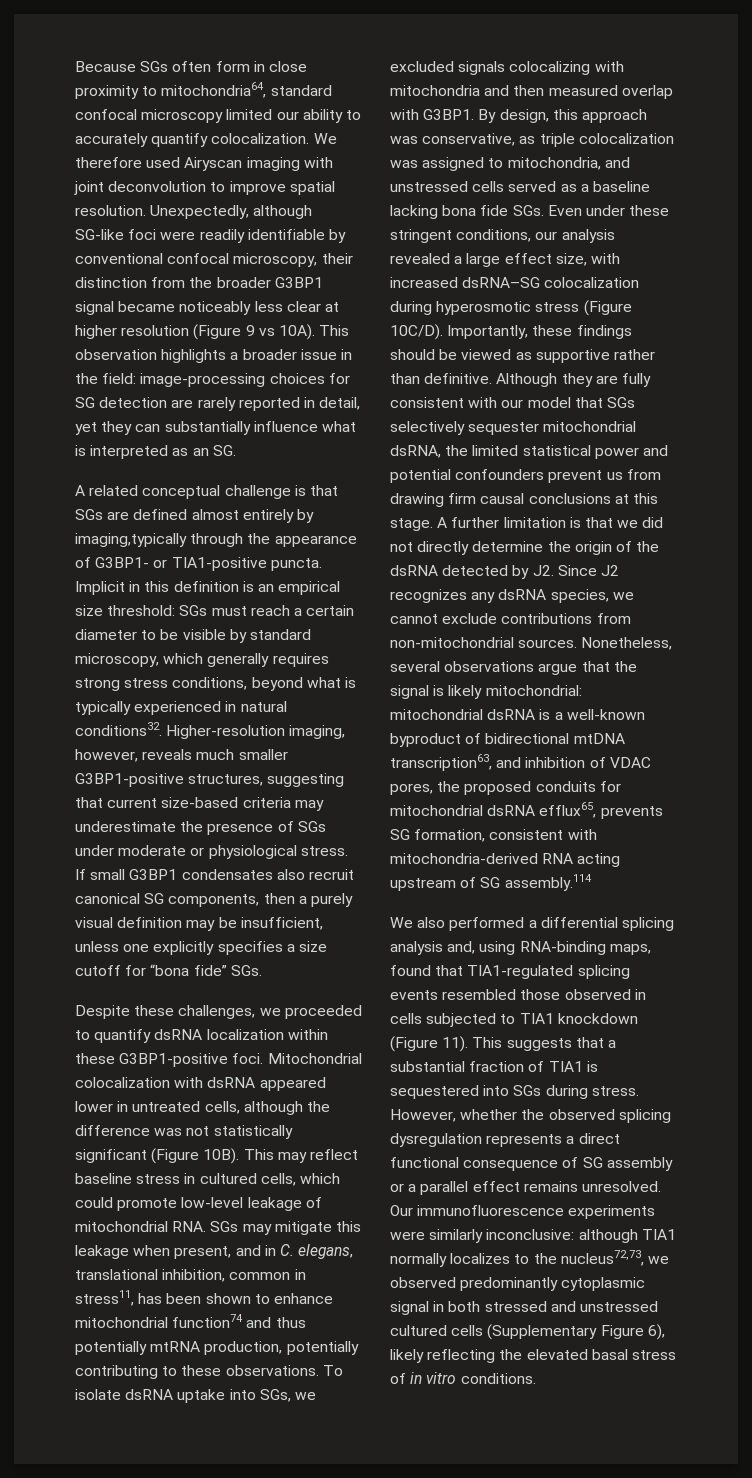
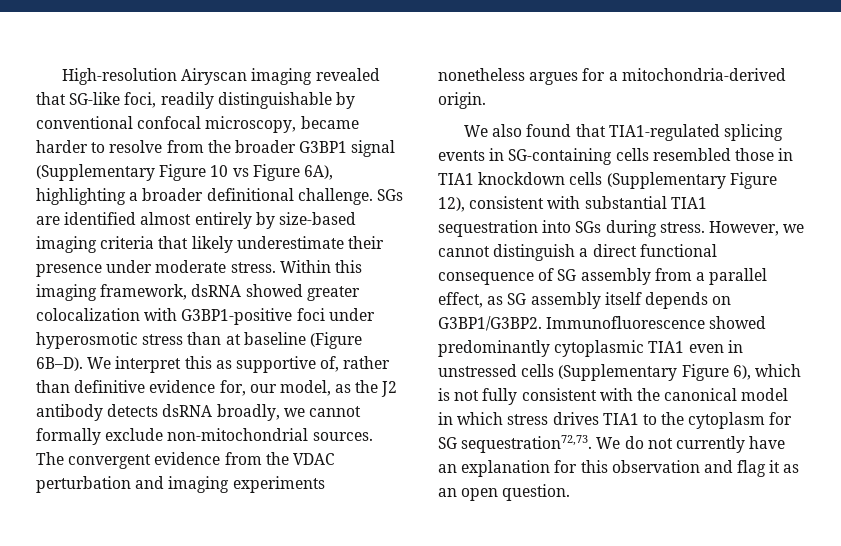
[75,61,307,72] [75,82,332,99] [75,109,361,123] [75,133,337,147] [75,157,333,171] [74,181,335,195] [75,205,313,219] [75,229,346,243] [75,253,353,267] [75,277,147,288] Because SGs often form in close proximity to mitochondria64, standard confocal microscopy limited our ability to accurately quantify colocalization. We therefore used Airyscan imaging with joint deconvolution to improve spatial resolution. Unexpectedly, although SG-like foci were readily identifiable by conventional confocal microscopy, their distinction -> [62,68,380,85] [36,92,355,109] [36,116,359,133] [36,140,163,153] High-resolution Airyscan imaging revealed that SG-like foci, readily distinguishable by conventional confocal microscopy, became harder to resolve
[118,301,339,315] [75,324,350,340] [75,349,352,363] [75,373,350,387] [75,397,361,411] [75,421,356,435] [75,445,236,459] [75,485,338,499] became noticeably less clear at higher resolution (Figure 9 vs 10A). This observation highlights a broader issue in the field: image-processing choices for SG detection are rarely reported in detail, yet they can substantially influence what is interpreted as an SG. // A related conceptual challenge is that -> [36,164,333,181] [36,188,373,205] (Supplementary Figure 10 vs Figure 6A), highlighting a broader definitional challenge.
[133,509,188,520] defined -> [64,212,137,225] identified
[75,533,357,547] [75,557,322,571] [75,581,341,595] [75,605,355,616] [75,629,311,643] [75,653,329,667] [75,677,356,691] [75,701,287,715] [75,722,346,739] [75,749,288,762] [75,773,345,787] [75,797,324,811] [75,821,326,835] [75,845,348,859] [75,869,354,880] [75,893,353,907] [75,917,323,931] [75,941,327,955] [75,964,262,976] [75,1005,362,1019] [75,1029,328,1043] [75,1053,362,1067] [75,1077,326,1091] [75,1101,330,1115] [75,1125,293,1139] [75,1148,358,1164] [75,1173,340,1186] [75,1197,322,1211] [75,1221,361,1235] [75,1244,354,1259] [75,1269,306,1282] [75,1290,333,1306] [75,1314,306,1328] [75,1341,359,1355] [75,1365,343,1379] [75,1389,316,1403] [390,61,624,75] [390,85,673,99] [390,109,647,123] [390,133,674,147] [390,157,630,171] [390,181,650,192] [390,205,670,219] [390,229,615,243] [390,253,620,267] [390,277,640,288] [390,300,632,316] [390,324,632,340] [390,349,512,360] imaging,typically through the appearance of G3BP1- or TIA1-positive puncta. Implicit in this definition is an empirical size threshold: SGs must reach a certain diameter to be visible by standard microscopy, which generally requires strong stress conditions, beyond what is typically experienced in natural conditions32. Higher-resolution imaging, however, reveals much smaller G3BP1-positive structures, suggesting that current size-based criteria may underestimate the presence of SGs under moderate or physiological stress. If small G3BP1 condensates also recruit canonical SG components, then a purely visual definition may be insufficient, unless one explicitly specifies a size cutoff for “bona fide” SGs. // Despite these challenges, we proceeded to quantify dsRNA localization within these G3BP1-positive foci. Mitochondrial colocalization with dsRNA appeared lower in untreated cells, although the difference was not statistically significant (Figure 10B). This may reflect baseline stress in cultured cells, which could promote low-level leakage of mitochondrial RNA. SGs may mitigate this leakage when present, and in C. elegans, translational inhibition, common in stress11, has been shown to enhance mitochondrial function74 and thus potentially mtRNA production, potentially contributing to these observations. To isolate dsRNA uptake into SGs, we excluded signals colocalizing with mitochondria and then measured overlap with G3BP1. By design, this approach was conservative, as triple colocalization was assigned to mitochondria, and unstressed cells served as a baseline lacking bona fide SGs. Even under these stringent conditions, our analysis revealed a large effect size, with increased dsRNA–SG colocalization during hyperosmotic stress (Figure 10C/D). Importantly, these findings should be viewed -> [278,212,356,225] [36,236,384,253] [36,260,362,277] [36,284,360,301] [36,308,375,325] [36,332,362,349] [36,356,212,373] size-based imaging criteria that likely underestimate their presence under moderate stress. Within this imaging framework, dsRNA showed greater colocalization with G3BP1-positive foci under hyperosmotic stress than at baseline (Figure 6B–D). We interpret this
(610, 356) none -> [320,356,340,372] of,
[424,373,651,387] [390,397,635,408] [390,421,637,435] [390,445,668,459] [390,469,661,483] [390,493,658,507] [390,517,664,531] [390,541,660,555] [390,565,619,579] [390,589,634,603] [390,613,631,624] [390,637,673,650] [390,661,637,675] [390,685,582,699] [390,709,645,720] [390,733,625,747] [390,754,651,771] [390,781,621,795] [390,802,663,819] [390,829,597,842] [390,853,621,867] [390,874,592,891] [390,917,674,931] [390,941,651,955] definitive. Although they are fully consistent with our model that SGs selectively sequester mitochondrial dsRNA, the limited statistical power and potential confounders prevent us from drawing firm causal conclusions at this stage. A further limitation is that we did not directly determine the origin of the dsRNA detected by J2. Since J2 recognizes any dsRNA species, we cannot exclude contributions from non-mitochondrial sources. Nonetheless, several observations argue that the signal is likely mitochondrial: mitochondrial dsRNA is a well-known byproduct of bidirectional mtDNA transcription63, and inhibition of VDAC pores, the proposed conduits for mitochondrial dsRNA efflux65, prevents SG formation, consistent with mitochondria-derived RNA acting upstream of SG assembly.114 // We also performed a differential splicing analysis and, using RNA-binding maps, -> [74,380,398,397] [36,404,361,421] [36,428,373,445] [36,452,335,469] [36,476,325,493] [438,68,786,85] [438,92,486,109] [464,124,523,137] definitive evidence for, our model, as the J2 antibody detects dsRNA broadly, we cannot formally exclude non-mitochondrial sources. The convergent evidence from the VDAC perturbation and imaging experiments nonetheless argues for a mitochondria-derived origin. // We also
[442,989,646,1000] [390,1013,638,1027] [390,1036,616,1052] [390,1061,598,1072] [390,1085,479,1099] resembled those observed in cells subjected to TIA1 knockdown (Figure 11). This suggests that a substantial fraction of TIA1 is sequestered -> [489,148,794,165] [438,172,777,189] [438,196,707,212] [438,220,538,237] in SG-containing cells resembled those in TIA1 knockdown cells (Supplementary Figure 12), consistent with substantial TIA1 sequestration
[460,1109,671,1123] [390,1133,563,1147] whether the observed splicing dysregulation represents -> [783,224,805,233] [438,244,576,261] we cannot distinguish
[390,1183,404,1192] or -> [654,268,692,281] from
[472,1181,661,1192] [390,1205,656,1219] [390,1229,676,1243] [390,1250,669,1267] [390,1277,646,1291] [390,1301,658,1315] [390,1324,665,1340] [390,1349,676,1363] [390,1372,536,1384] effect remains unresolved. Our immunofluorescence experiments were similarly inconclusive: although TIA1 normally localizes to the nucleus72,73, we observed predominantly cytoplasmic signal in both stressed and unstressed cultured cells (Supplementary Figure 6), likely reflecting the elevated basal stress of in vitro conditions. -> [438,292,732,309] [438,316,767,331] [438,340,743,357] [438,364,801,381] [438,388,789,405] [438,412,793,429] [438,435,786,453] [438,460,800,477] [438,484,571,501] effect, as SG assembly itself depends on G3BP1/G3BP2. Immunofluorescence showed predominantly cytoplasmic TIA1 even in unstressed cells (Supplementary Figure 6), which is not fully consistent with the canonical model in which stress drives TIA1 to the cytoplasm for SG sequestration72,73. We do not currently have an explanation for this observation and flag it as an open question.

